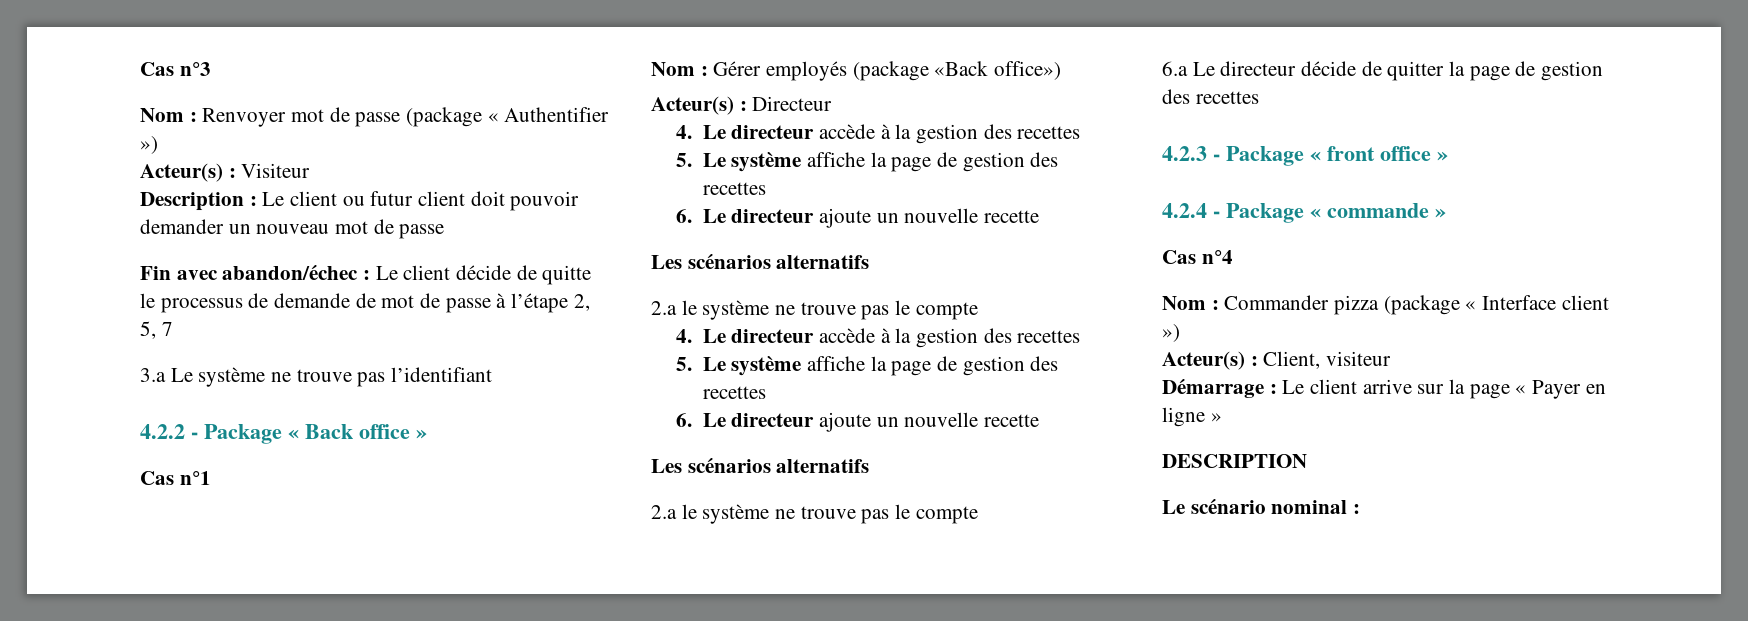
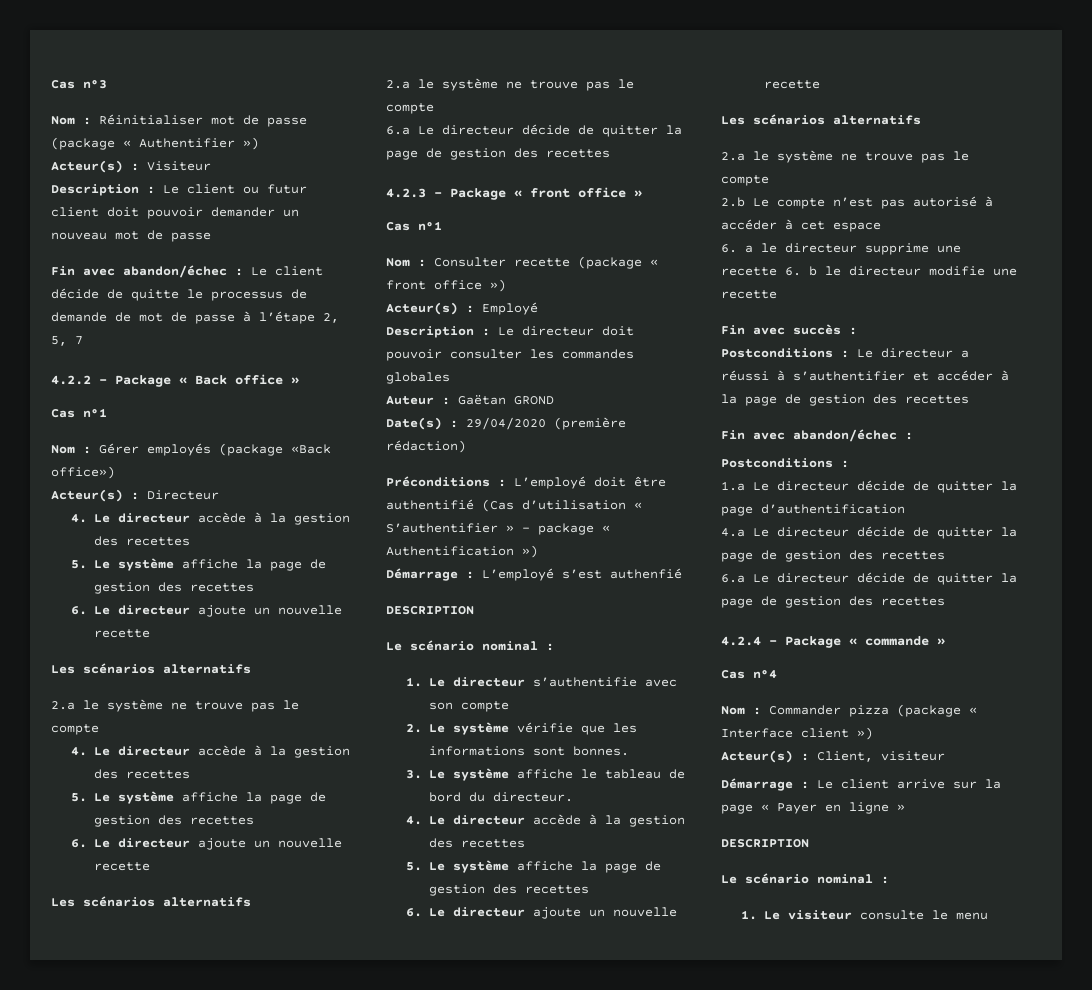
[202,108,287,127] Renvoyer -> [99,114,203,125] Réinitialiser
[140,367,493,387] // 3.a Le système ne trouve pas l’identifiant -> (83, 340) none
(1448, 156) none -> [386,221,442,231] [386,256,658,269] [386,279,506,292] [386,302,538,315] [386,326,634,338] [386,349,634,361] [386,372,450,384] [386,395,554,405] [386,417,626,430] [386,440,466,453] [386,476,666,489] [386,499,642,512] [386,523,610,535] [386,545,538,558] [386,568,682,581] [386,606,474,615] [386,640,554,651] [405,677,677,687] [428,701,509,712] [405,722,637,735] [428,746,629,756] [405,768,685,781] [428,792,573,802] [405,814,685,827] [428,838,525,848] [405,860,661,873] [428,884,589,896] [405,907,677,919] [763,80,820,89] [721,114,921,125] [721,150,969,163] [721,175,769,186] [721,196,993,209] [721,219,881,232] [721,243,961,255] [721,266,1017,276] [721,290,777,299] [721,324,857,335] [721,348,969,358] [721,370,1009,381] [721,394,969,406] [721,429,913,442] [721,458,849,468] [721,480,1017,493] [721,504,905,516] [721,526,1017,539] [721,550,945,562] [721,572,1017,585] [721,596,945,608] // Cas n°1 // Nom : Consulter recette (package « front office ») // Acteur(s) : Employé // Description : Le directeur doit pouvoir consulter les commandes globales // Auteur : Gaëtan GROND // Date(s) : 29/04/2020 (première rédaction) // Préconditions : L’employé doit être authentifié (Cas d’utilisation « S’authentifier » – package « Authentification ») // Démarrage : L’employé s’est authenfié // DESCRIPTION // Le scénario nominal : // 1. Le directeur s’authentifie avec son compte // 2. Le système vérifie que les informations sont bonnes. // 3. Le système affiche le tableau de bord du directeur. // 4. Le directeur accède à la gestion des recettes // 5. Le système affiche la page de gestion des recettes // 6. Le directeur ajoute un nouvelle recette // Les scénarios alternatifs // 2.a le système ne trouve pas le compte // 2.b Le compte n’est pas autorisé à accéder à cet espace // 6. a le directeur supprime une recette 6. b le directeur modifie une recette // Fin avec succès : // Postconditions : Le directeur a réussi à s’authentifier et accéder à la page de gestion des recettes // Fin avec abandon/échec : // Postconditions : // 1.a Le directeur décide de quitter la page d’authentification // 4.a Le directeur décide de quitter la page de gestion des recettes // 6.a Le directeur décide de quitter la page de gestion des recettes
(1361, 509) none -> [740,910,988,920] // 1. Le visiteur consulte le menu

